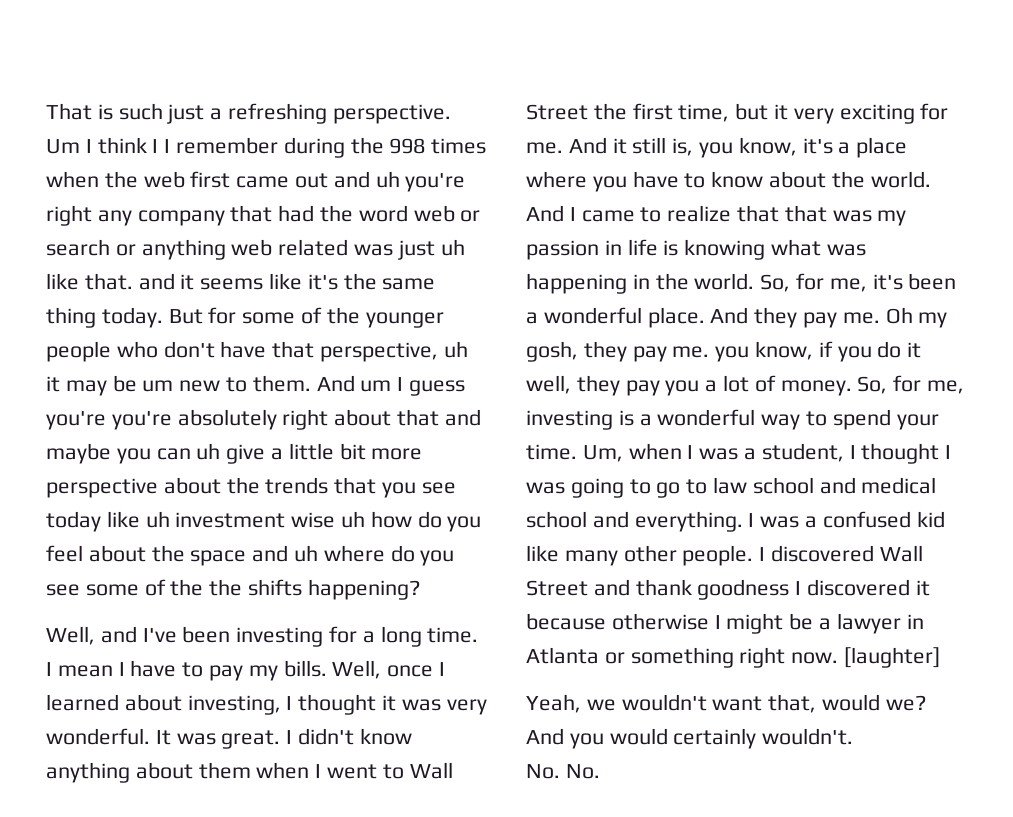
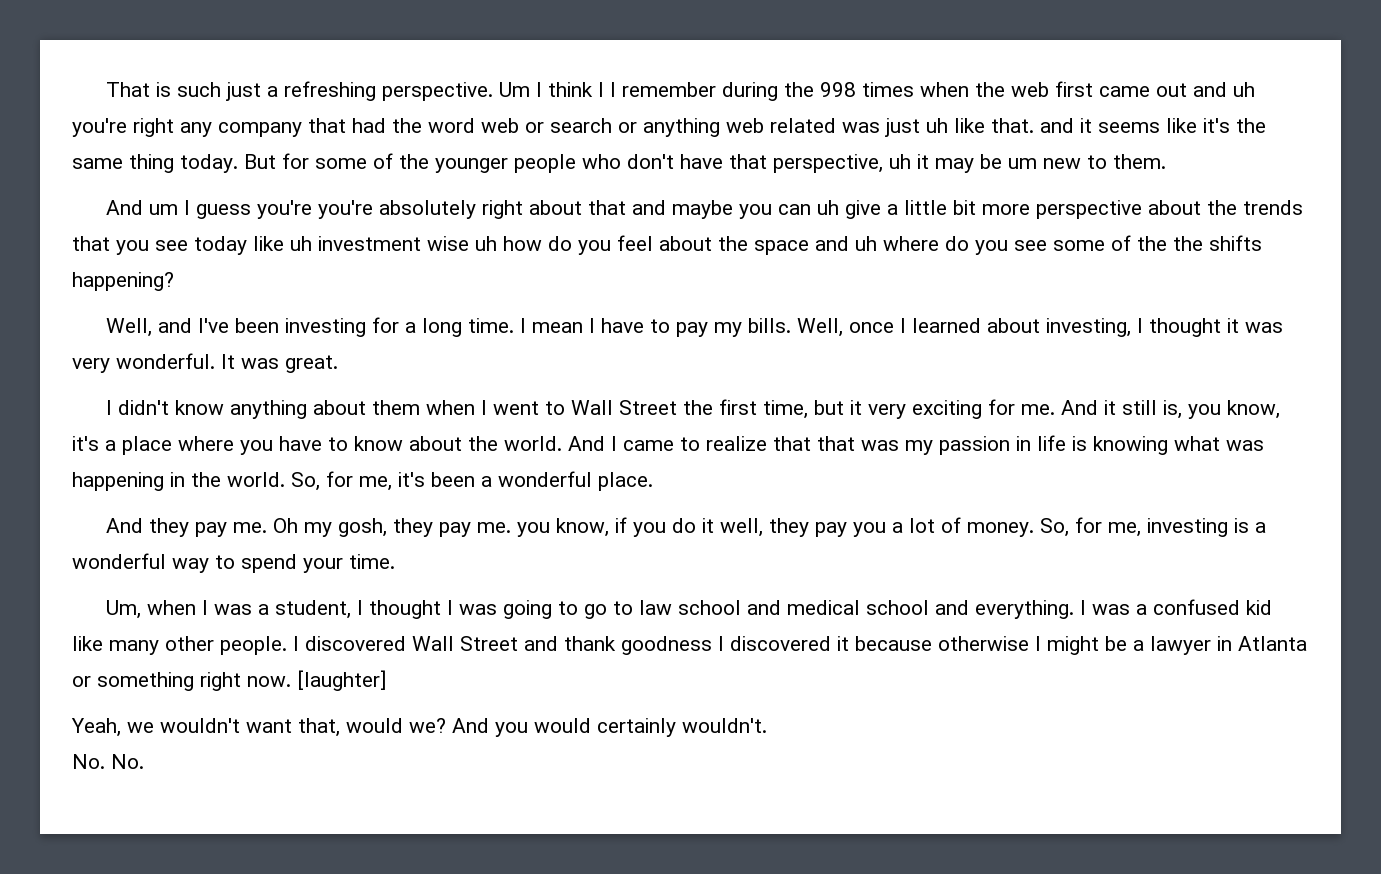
(311, 383) none -> (1166, 161) //
(281, 739) none -> (338, 364) //
(705, 317) none -> (653, 481) //
(577, 452) none -> (395, 561) //

